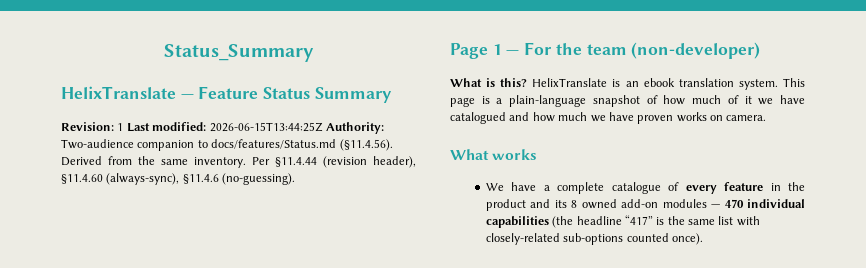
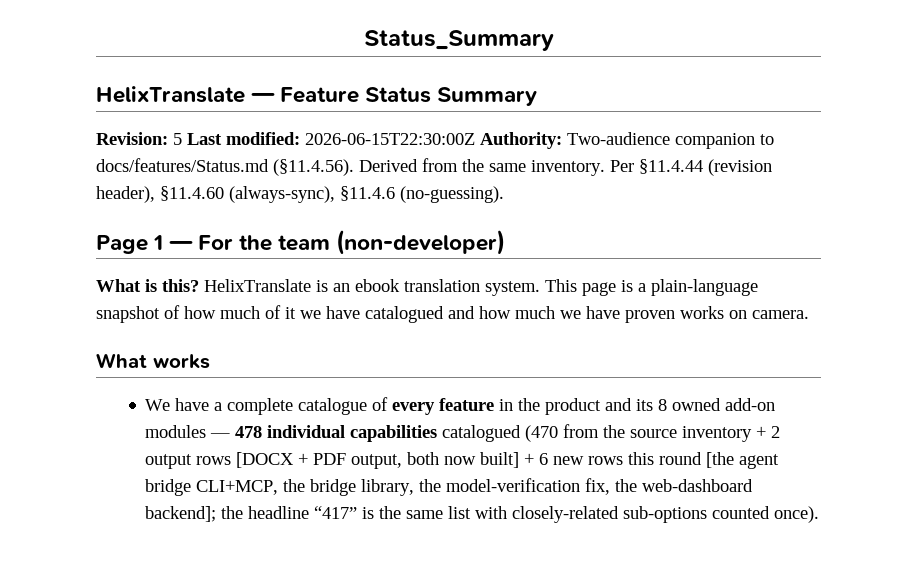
[117,123,124,131] 1 -> [173,133,182,145] 5
[209,122,323,132] 2026-06-15T13:44:25Z -> [305,133,475,145] 2026-06-15T22:30:00Z
[724,199,744,208] 470 -> [235,426,263,438] 478
[552,216,574,228] (the -> [442,424,781,442] [145,452,780,469] [145,478,754,496] [145,506,244,522] catalogued (470 from the source inventory + 2 output rows [DOCX + PDF output, both now built] + 6 new rows this round [the agent bridge CLI+MCP, the bridge library, the model-verification fix, the web-dashboard backend]; the

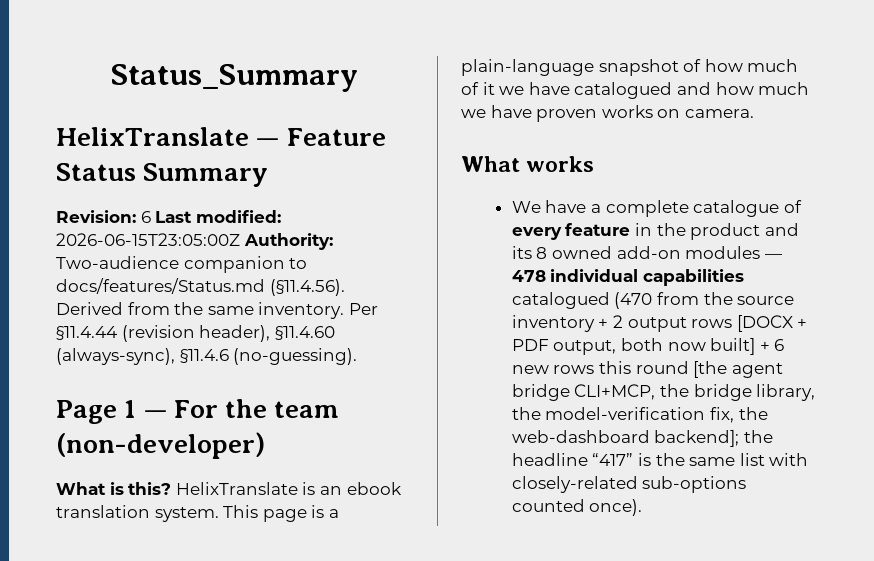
[173,133,182,145] 5 -> [140,211,151,223] 6
[305,133,475,145] 2026-06-15T22:30:00Z -> [56,233,240,246] 2026-06-15T23:05:00Z

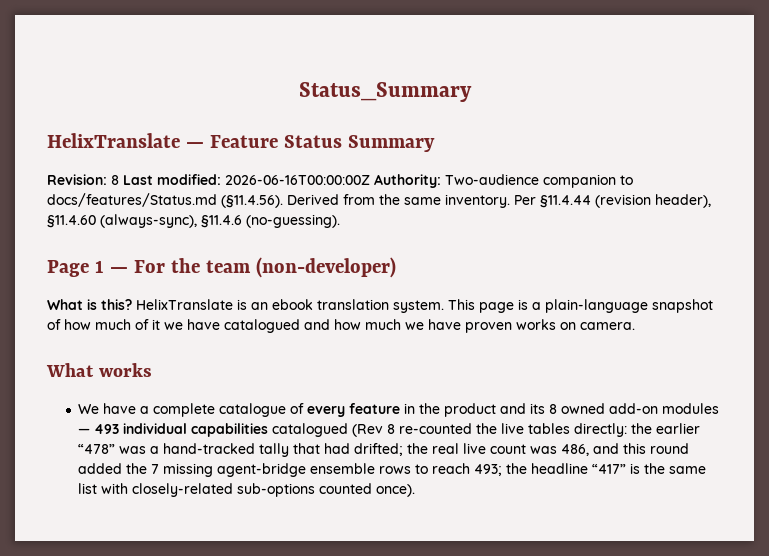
[140,211,151,223] 6 -> [111,175,119,185] 8
[56,233,240,246] 2026-06-15T23:05:00Z -> [225,175,370,185] 2026-06-16T00:00:00Z
[511,270,546,282] 478 -> [94,424,120,434] 493
[614,292,795,309] [511,315,808,332] [511,338,785,355] [511,361,783,378] [511,384,816,401] [511,407,768,423] [511,430,740,447] (470 from the source inventory + 2 output rows [DOCX + PDF output, both now built] + 6 new rows this round [the agent bridge CLI+MCP, the bridge library, the model-verification fix, the web-dashboard backend]; -> [352,423,701,437] [78,443,690,457] [78,463,503,477] (Rev 8 re-counted the live tables directly: the earlier “478” was a hand-tracked tally that had drifted; the real live count was 486, and this round added the 7 missing agent-bridge ensemble rows to reach 493;

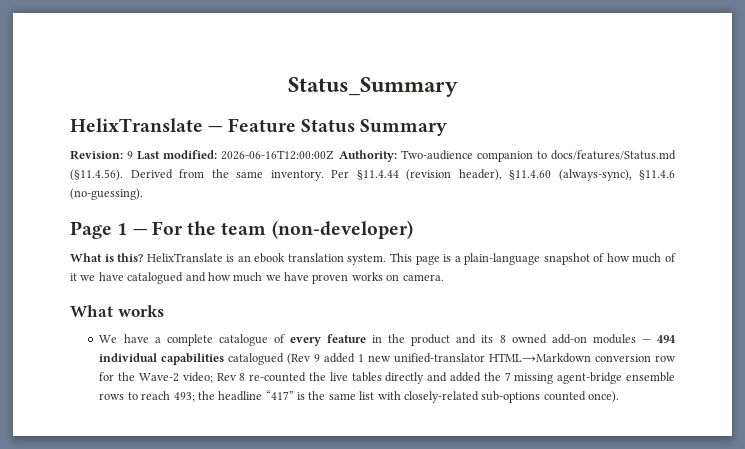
[111,175,119,185] 8 -> [127,151,134,159] 9
[225,175,370,185] 2026-06-16T00:00:00Z -> [221,150,335,160] 2026-06-16T12:00:00Z
[94,424,120,434] 493 -> [657,335,676,343] 494
(384, 430) none -> [314,353,676,363] [99,372,237,383] 9 added 1 new unified-translator HTML→Markdown conversion row for the Wave-2 video; Rev
[574,423,701,437] [78,443,690,457] directly: the earlier “478” was a hand-tracked tally that had drifted; the real live count was 486, and this round -> [385,372,448,384] directly and

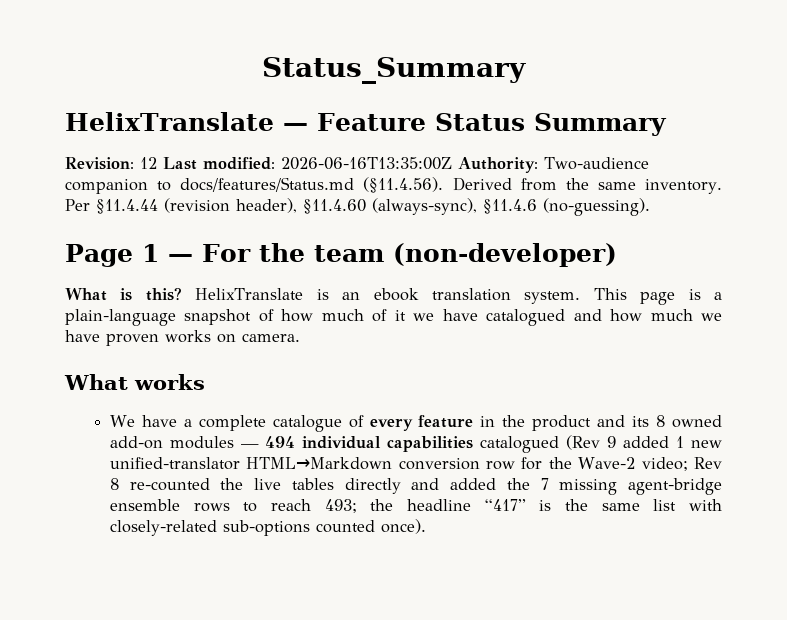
[127,151,134,159] 9 -> [140,157,157,169] 12
[221,150,335,160] 2026-06-16T12:00:00Z -> [281,157,452,170] 2026-06-16T13:35:00Z

